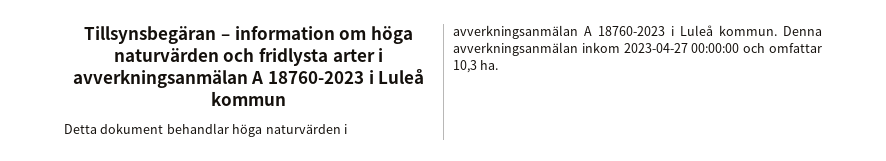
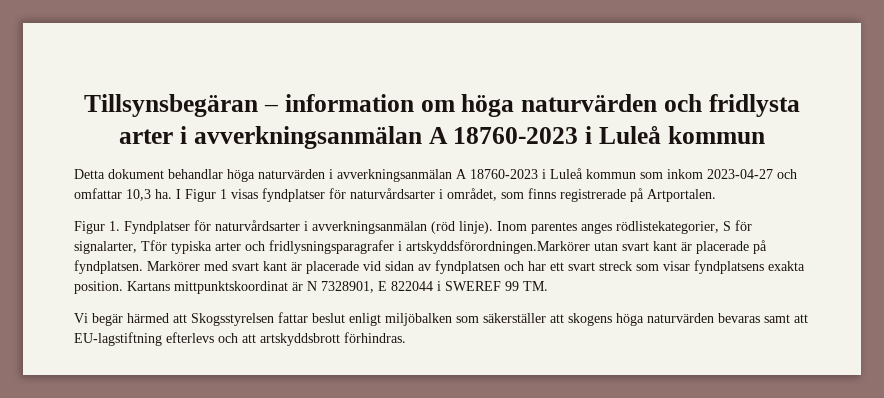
[719,25,822,36] [453,42,578,56] kommun. Denna avverkningsanmälan -> [586,169,663,179] kommun som
[691,43,740,53] 00:00:00 -> (773, 174) none
(499, 65) none -> [176,188,716,202] [74,220,752,234] [74,240,767,254] [74,260,805,274] [74,281,548,294] [74,312,808,326] [74,332,406,346] I Figur 1 visas fyndplatser för naturvårdsarter i området, som finns registrerade på Artportalen. // Figur 1. Fyndplatser för naturvårdsarter i avverkningsanmälan (röd linje). Inom parentes anges rödlistekategorier, S för signalarter, Tför typiska arter och fridlysningsparagrafer i artskyddsförordningen.Markörer utan svart kant är placerade på fyndplatsen. Markörer med svart kant är placerade vid sidan av fyndplatsen och har ett svart streck som visar fyndplatsens exakta position. Kartans mittpunktskoordinat är N 7328901, E 822044 i SWEREF 99 TM. // Vi begär härmed att Skogsstyrelsen fattar beslut enligt miljöbalken som säkerställer att skogens höga naturvärden bevaras samt att EU-lagstiftning efterlevs och att artskyddsbrott förhindras.

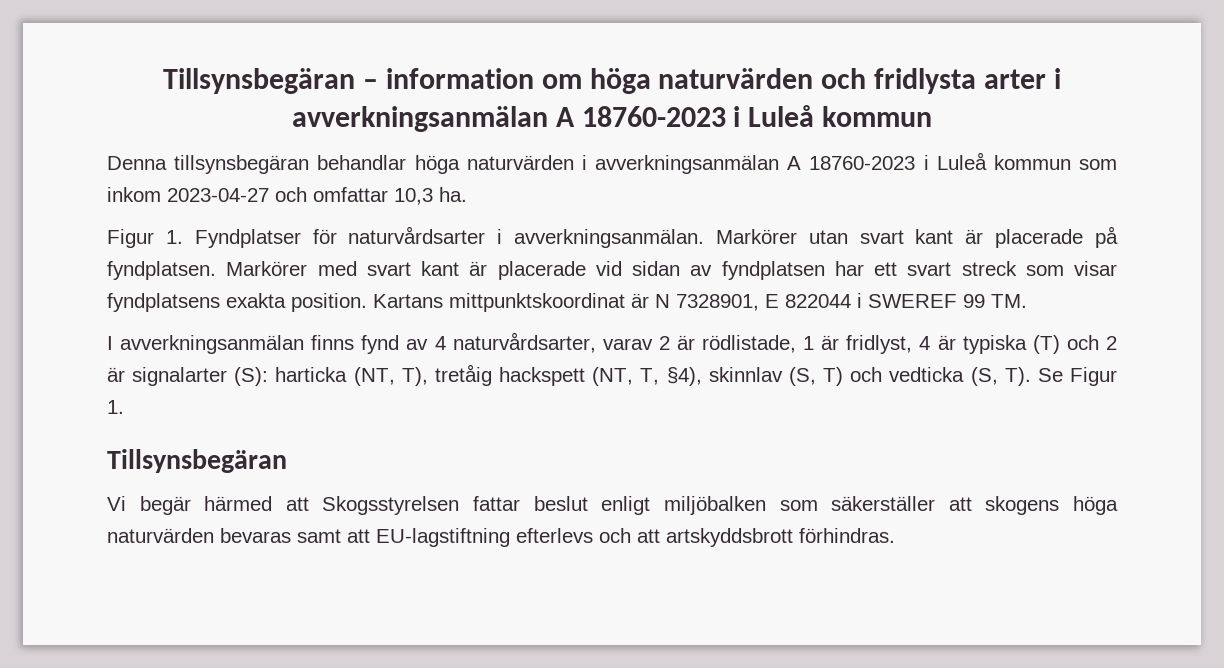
[74,169,164,179] Detta dokument -> [107,155,310,174] Denna tillsynsbegäran
[176,188,716,202] I Figur 1 visas fyndplatser för naturvårdsarter i området, som finns registrerade på Artportalen. -> (467, 194) none
[312,220,752,234] [74,240,590,254] avverkningsanmälan (röd linje). Inom parentes anges rödlistekategorier, S för signalarter, Tför typiska arter och fridlysningsparagrafer i artskyddsförordningen.Markörer -> [514,229,797,248] avverkningsanmälan. Markörer
[504,261,524,271] och -> (825, 270) none
(548, 286) none -> [107,332,1117,354] [107,364,1117,386] [107,400,124,414] [107,449,287,473] // I avverkningsanmälan finns fynd av 4 naturvårdsarter, varav 2 är rödlistade, 1 är fridlyst, 4 är typiska (T) och 2 är signalarter (S): harticka (NT, T), tretåig hackspett (NT, T, §4), skinnlav (S, T) och vedticka (S, T). Se Figur 1. // Tillsynsbegäran

